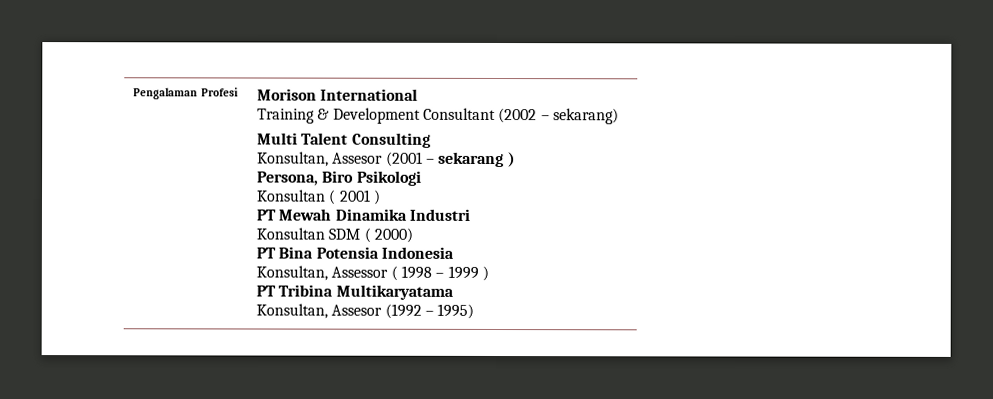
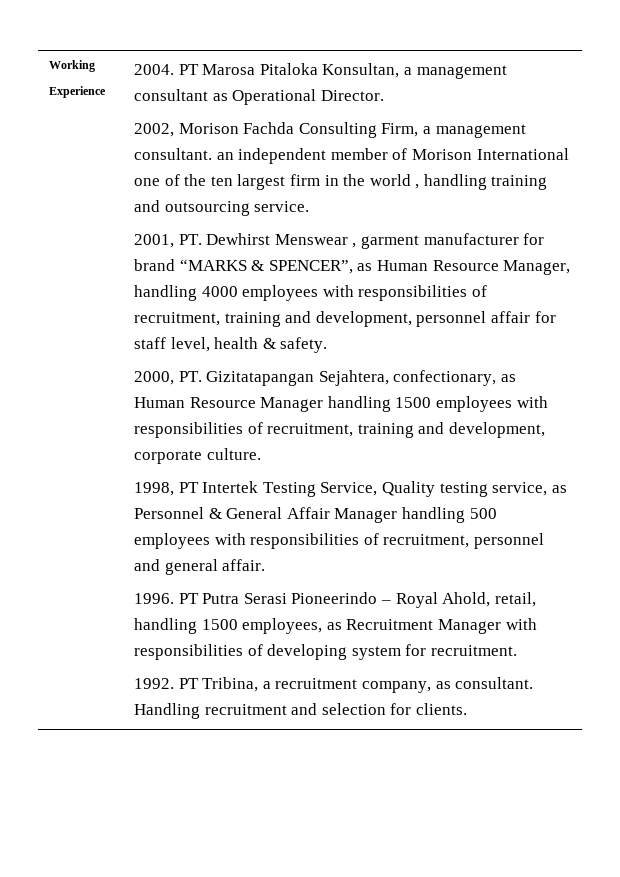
[133,87,240,100] [257,88,419,101] [257,107,620,125] [257,132,431,148] [257,151,516,168] [257,170,422,186] [256,189,382,205] [256,208,471,221] [256,227,414,243] [256,246,455,259] [256,265,490,281] [256,284,454,300] [256,303,475,319] Pengalaman Profesi | Morison International // Training & Development Consultant (2002 – sekarang) // Multi Talent Consulting // Konsultan, Assesor (2001 – sekarang ) // Persona, Biro Psikologi // Konsultan ( 2001 ) // PT Mewah Dinamika Industri // Konsultan SDM ( 2000) // PT Bina Potensia Indonesia // Konsultan, Assessor ( 1998 – 1999 ) // PT Tribina Multikaryatama // Konsultan, Assesor (1992 – 1995) -> [48,60,95,72] [48,86,106,98] [133,63,507,79] [133,89,384,105] [133,122,526,138] [133,148,569,164] [133,174,548,190] [133,200,310,216] [133,233,545,249] [133,259,571,275] [133,285,487,301] [133,311,556,327] [133,337,328,353] [133,370,516,386] [133,396,548,412] [133,422,545,438] [133,448,261,464] [133,481,567,497] [133,507,497,523] [133,533,544,549] [133,559,266,575] [133,592,536,608] [133,618,537,634] [133,644,517,660] [133,677,534,693] [133,703,467,719] Working Experience | 2004. PT Marosa Pitaloka Konsultan, a management consultant as Operational Director. // 2002, Morison Fachda Consulting Firm, a management consultant. an independent member of Morison International one of the ten largest firm in the world , handling training and outsourcing service. // 2001, PT. Dewhirst Menswear , garment manufacturer for brand “MARKS & SPENCER”, as Human Resource Manager, handling 4000 employees with responsibilities of recruitment, training and development, personnel affair for staff level, health & safety. // 2000, PT. Gizitatapangan Sejahtera, confectionary, as Human Resource Manager handling 1500 employees with responsibilities of recruitment, training and development, corporate culture. // 1998, PT Intertek Testing Service, Quality testing service, as Personnel & General Affair Manager handling 500 employees with responsibilities of recruitment, personnel and general affair. // 1996. PT Putra Serasi Pioneerindo – Royal Ahold, retail, handling 1500 employees, as Recruitment Manager with responsibilities of developing system for recruitment. // 1992. PT Tribina, a recruitment company, as consultant. Handling recruitment and selection for clients.

